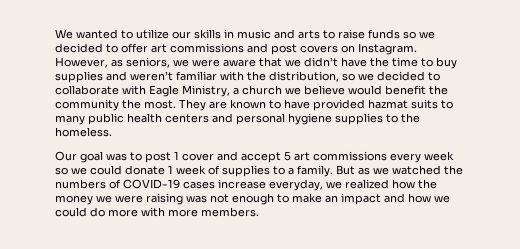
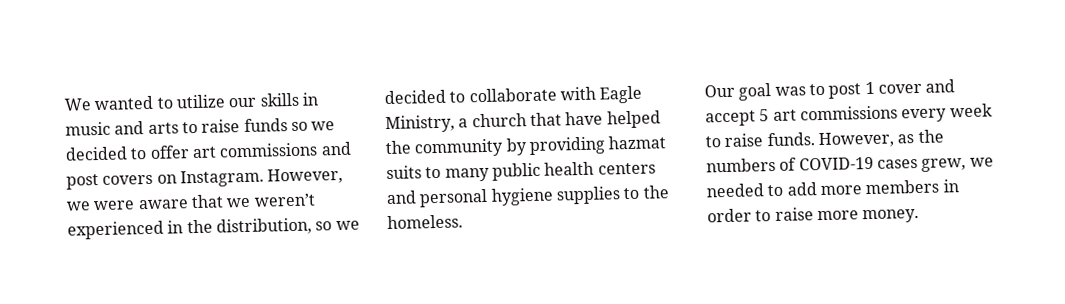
[111,57,170,68] as seniors, -> (344, 176) none
[304,57,457,69] [55,71,244,83] didn’t have the time to buy supplies and weren’t familiar with -> [253,193,316,207] [67,220,184,240] weren’t experienced in
[285,85,448,95] [55,99,365,111] we believe would benefit the community the most. They are known to have provided -> [529,110,661,129] [385,136,606,158] that have helped the community by providing
[55,165,441,177] so we could donate 1 week of supplies to a family. But as we watched -> [705,131,915,149] to raise funds. However, as
[218,179,437,191] [55,193,450,205] [55,207,259,217] increase everyday, we realized how the money we were raising was not enough to make an impact and how we could do more with more members. -> [921,157,994,172] [706,179,959,198] [707,207,920,224] grew, we needed to add more members in order to raise more money.

